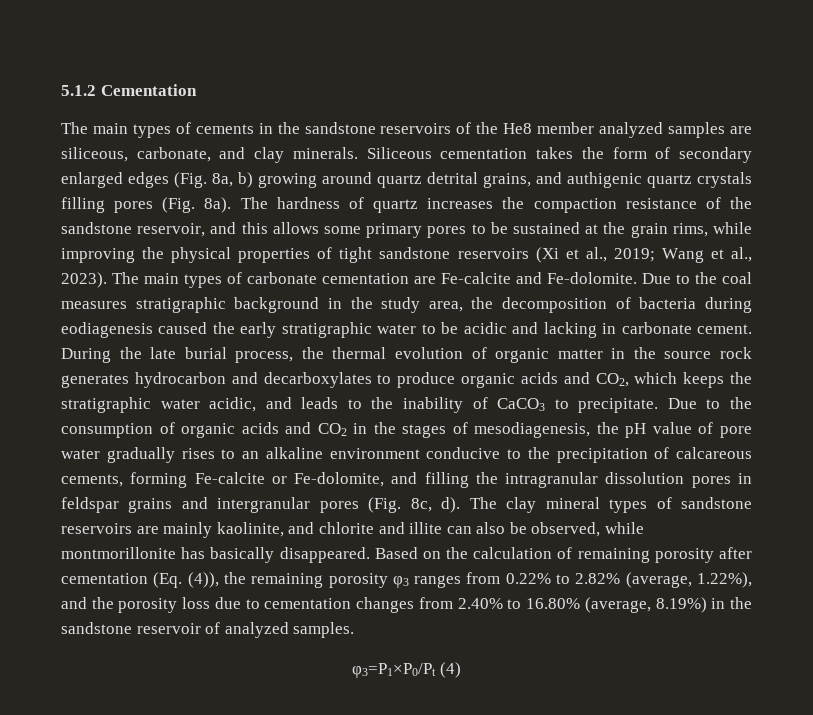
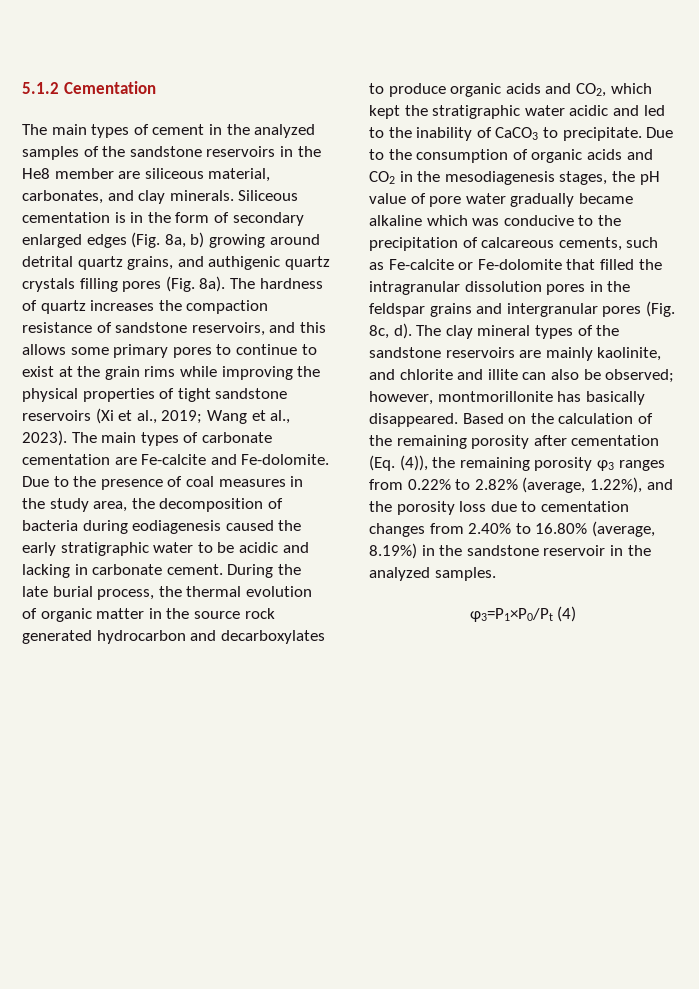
[195,122,472,134] cements in the sandstone reservoirs of -> [152,124,316,138] [22,146,293,160] cement in the analyzed samples of the sandstone reservoirs in
[599,122,752,138] [61,147,211,162] analyzed samples are siliceous, carbonate, -> [118,168,271,182] [22,190,103,204] are siliceous material, carbonates,
[536,147,574,159] takes -> [114,212,144,223] is in
[377,172,478,188] quartz detrital -> [22,256,123,270] detrital quartz
[730,197,752,209] [61,222,206,237] the sandstone reservoir, -> [115,322,265,336] sandstone reservoirs,
[490,222,580,234] be sustained -> [235,344,317,355] [22,366,54,377] continue to exist
[672,223,708,237] rims, -> [144,366,176,377] rims
[722,272,752,284] [61,297,320,313] coal measures stratigraphic background -> [100,476,286,490] presence of coal measures
[61,374,129,388] generates -> [22,630,92,644] generated
[683,372,725,388] keeps -> [369,105,400,119] kept
[209,397,339,412] acidic, and leads -> [569,105,665,116] acidic and led
[402,422,591,438] stages of mesodiagenesis, -> [444,171,608,185] mesodiagenesis stages,
[181,447,420,459] rises to an alkaline environment -> [578,193,633,204] [369,215,500,226] became alkaline which was
[130,472,469,488] forming Fe-calcite or Fe-dolomite, and filling -> [626,237,659,248] [369,259,634,270] such as Fe-calcite or Fe-dolomite that filled
(752, 478) none -> [607,281,631,292] the
(672, 503) none -> [596,325,620,336] the
[531,522,645,537] observed, while -> [605,369,675,383] [369,391,433,405] observed; however,
(573, 553) none -> [369,435,392,446] the
[205,622,221,634] of -> [609,545,651,556] in the

